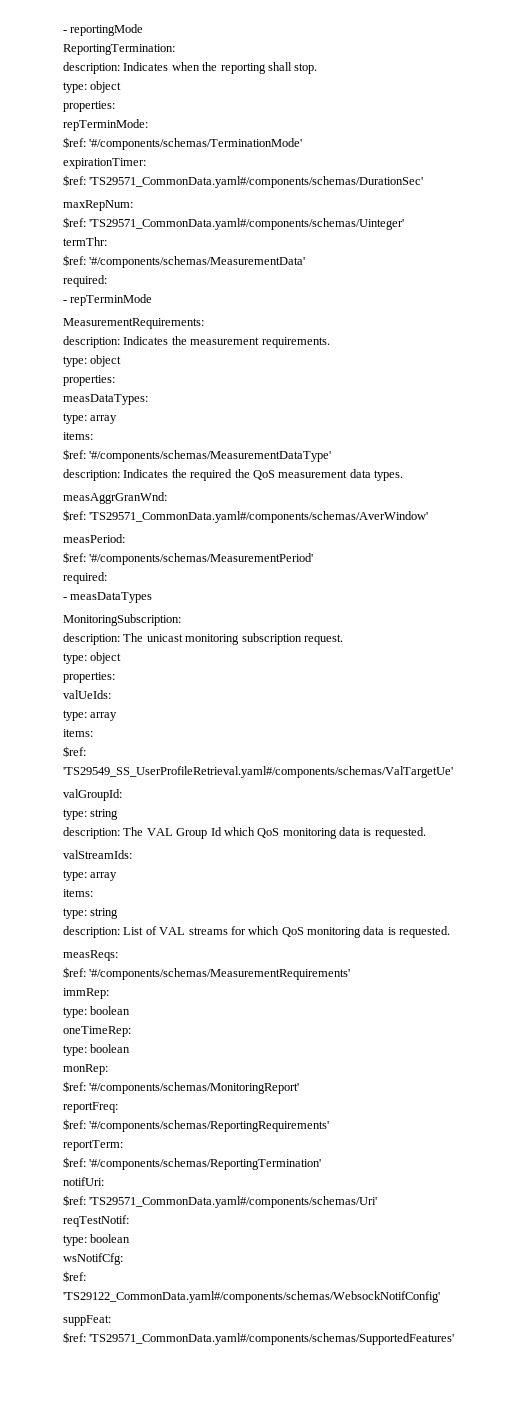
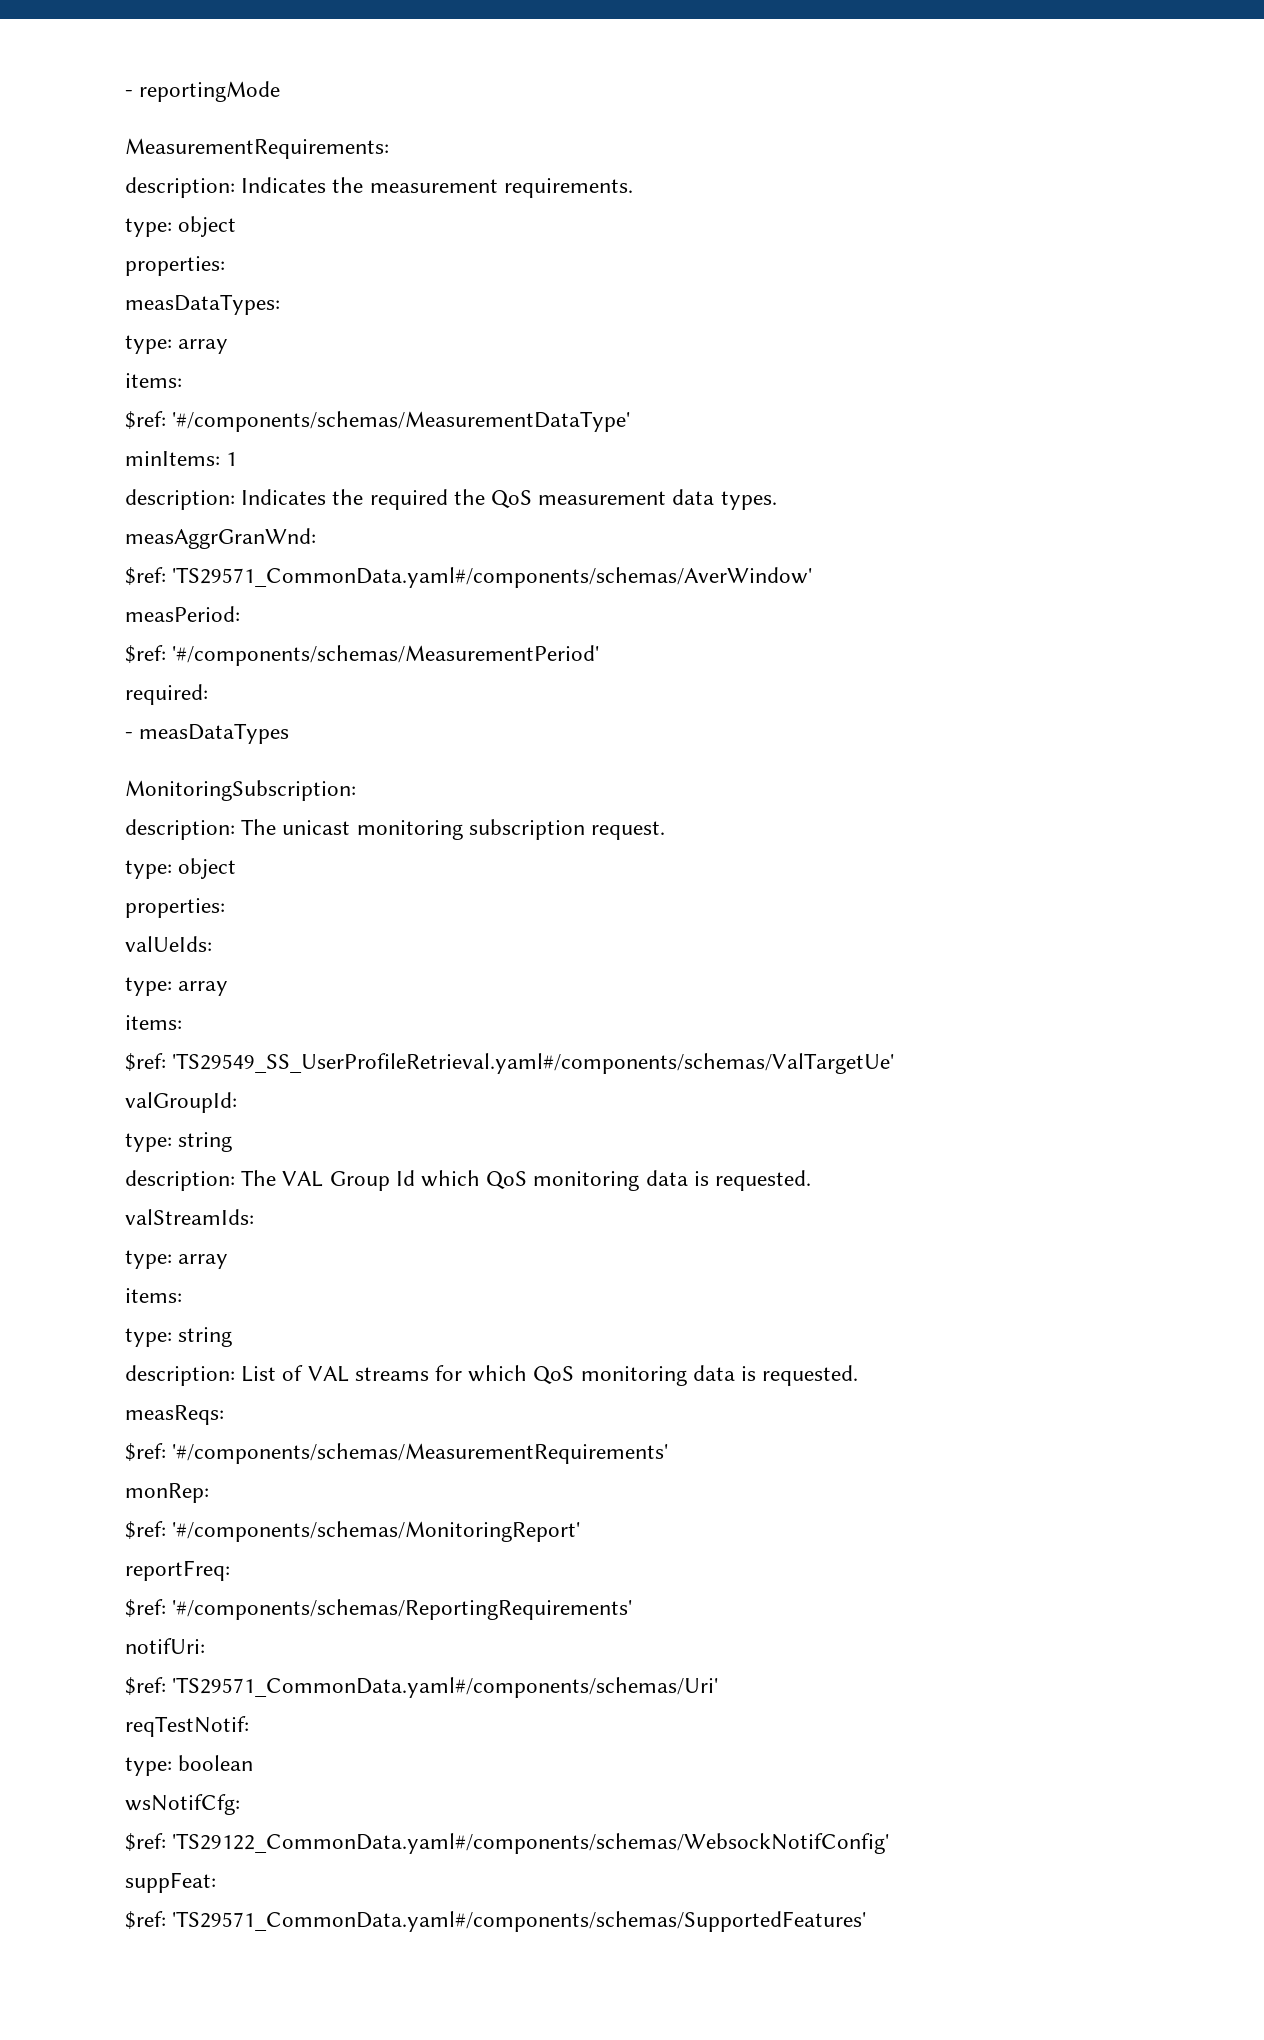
[63,44,175,55] [63,62,318,74] [63,81,122,93] [63,101,115,112] [63,119,148,131] [63,137,303,150] [63,158,146,169] [63,175,424,188] [63,200,133,211] [63,217,405,230] [63,237,107,246] [63,255,306,268] [63,275,107,287] [63,294,153,306] // ReportingTermination: // description: Indicates when the reporting shall stop. // type: object // properties: // repTerminMode: // $ref: '#/components/schemas/TerminationMode' // expirationTimer: // $ref: 'TS29571_CommonData.yaml#/components/schemas/DurationSec' // maxRepNum: // $ref: 'TS29571_CommonData.yaml#/components/schemas/Uinteger' // termThr: // $ref: '#/components/schemas/MeasurementData' // required: // - repTerminMode -> (281, 91) none
(332, 456) none -> [125,451,238,466] // minItems: 1
[63,988,109,999] [63,1006,131,1018] [63,1026,131,1037] [63,1044,131,1056] // immRep: // type: boolean // oneTimeRep: // type: boolean -> (669, 1453) none
[63,1140,123,1151] [63,1157,322,1170] // reportTerm: // $ref: '#/components/schemas/ReportingTermination' -> (633, 1609) none

